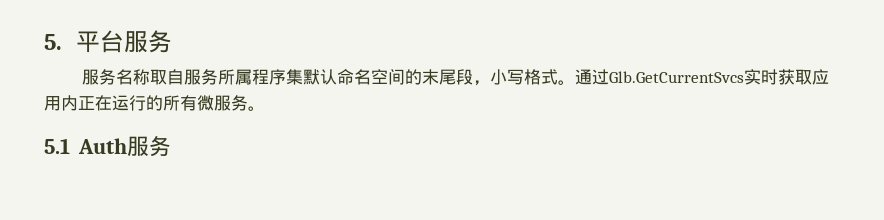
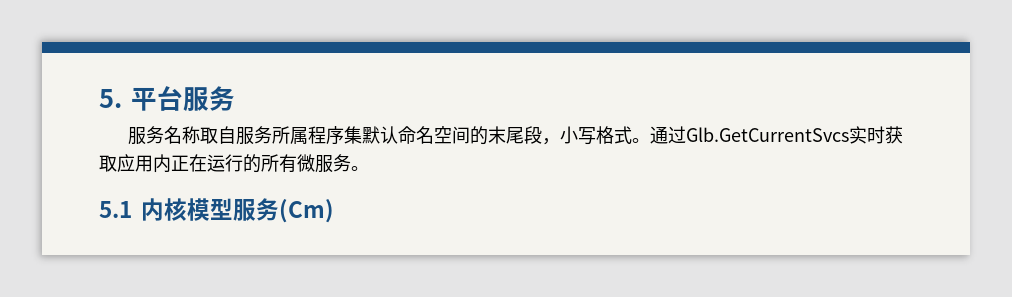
[77,136,171,157] Auth服务 -> [141,198,334,223] 内核模型服务(Cm)

